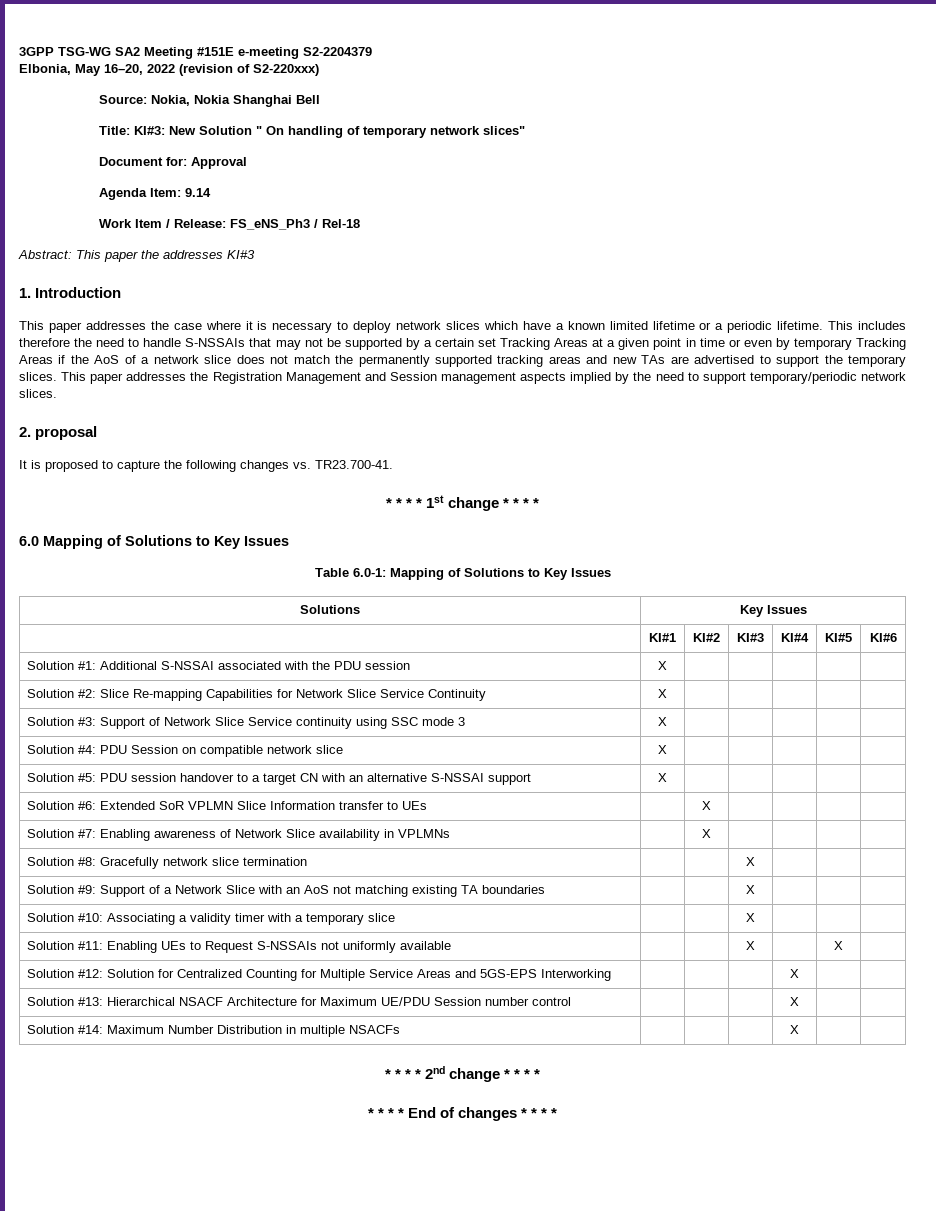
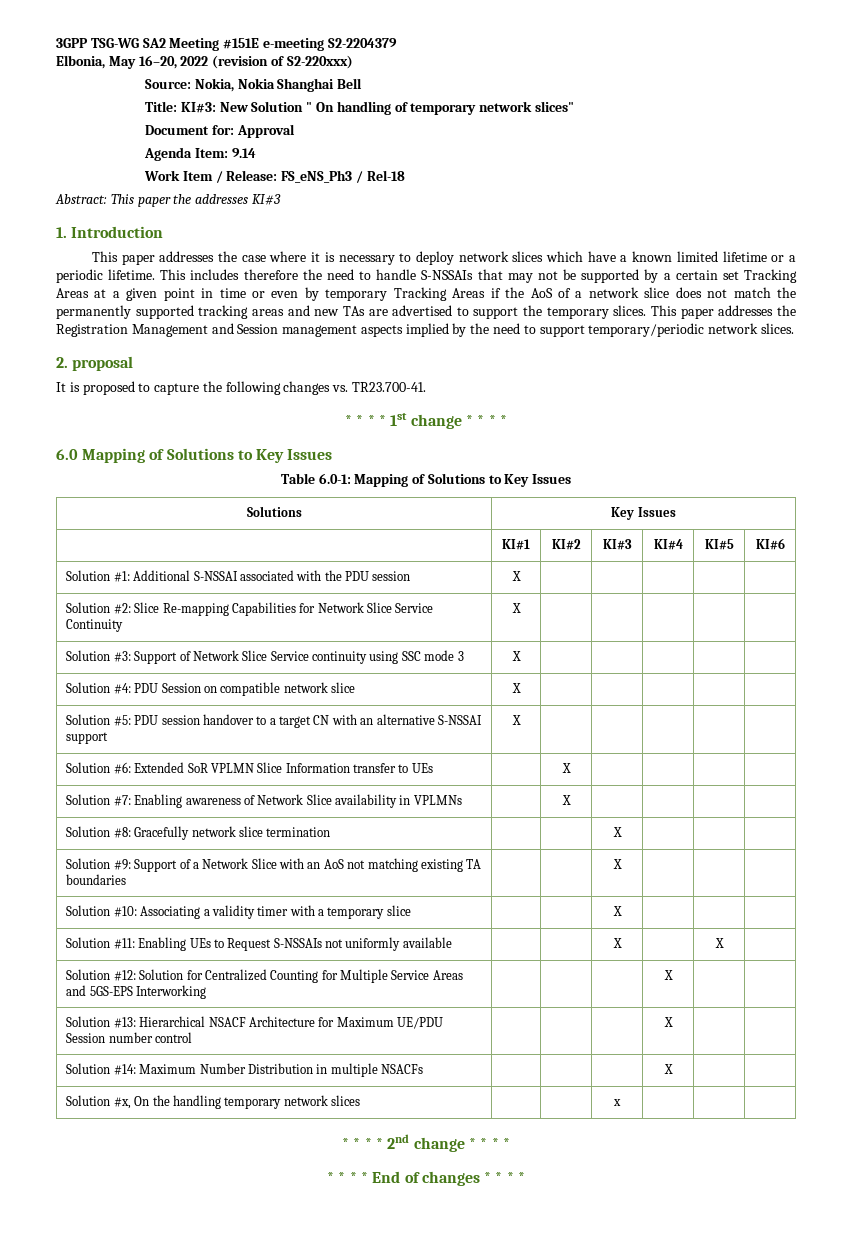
(799, 1029) none -> [66,1095,361,1109] [613,1099,621,1106] // Solution #x, On the handling temporary network slices | | | x | | |

